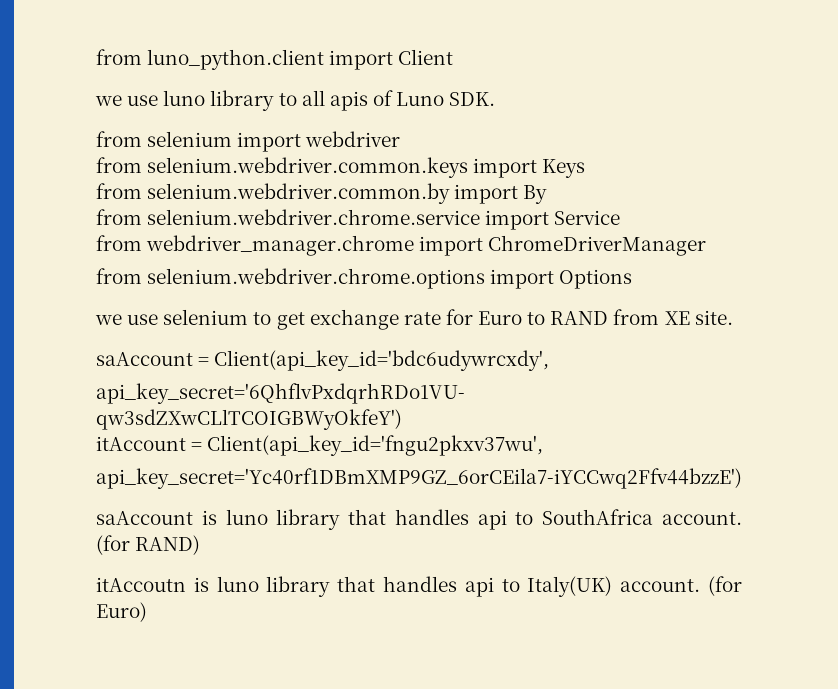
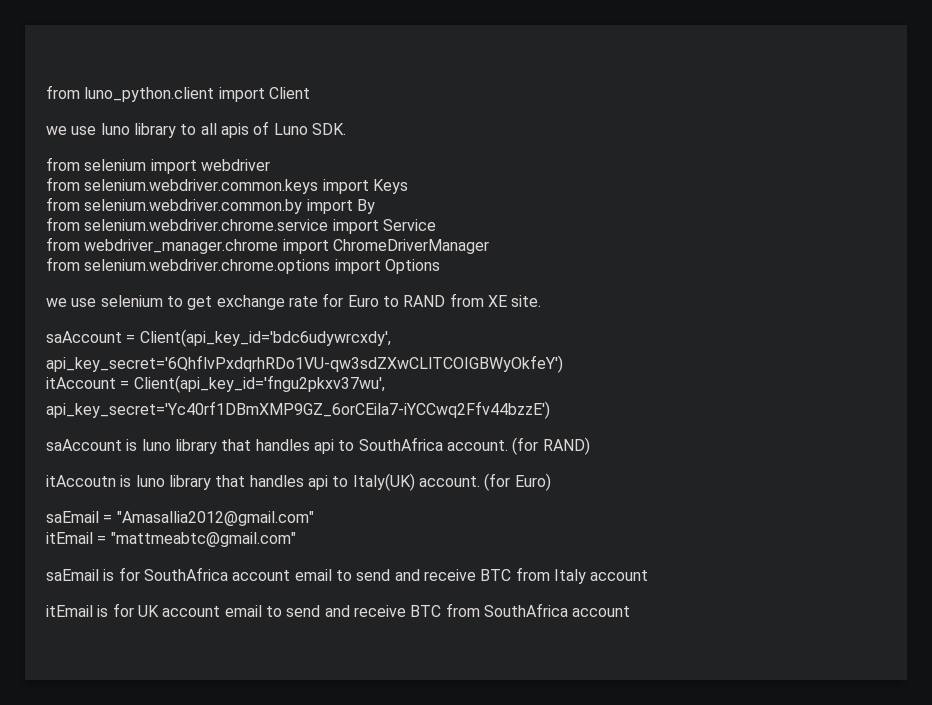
(147, 612) none -> [46,511,314,526] [46,532,296,547] [46,567,649,584] [46,603,631,617] // saEmail = "Amasallia2012@gmail.com" // itEmail = "mattmeabtc@gmail.com" // saEmail is for SouthAfrica account email to send and receive BTC from Italy account // itEmail is for UK account email to send and receive BTC from SouthAfrica account

